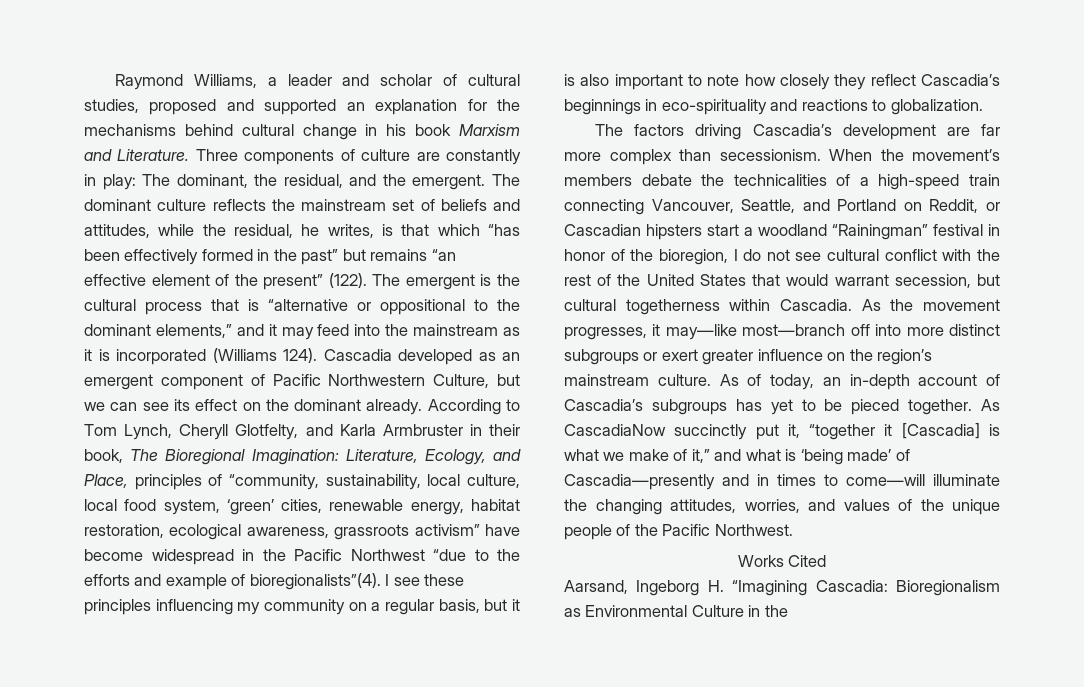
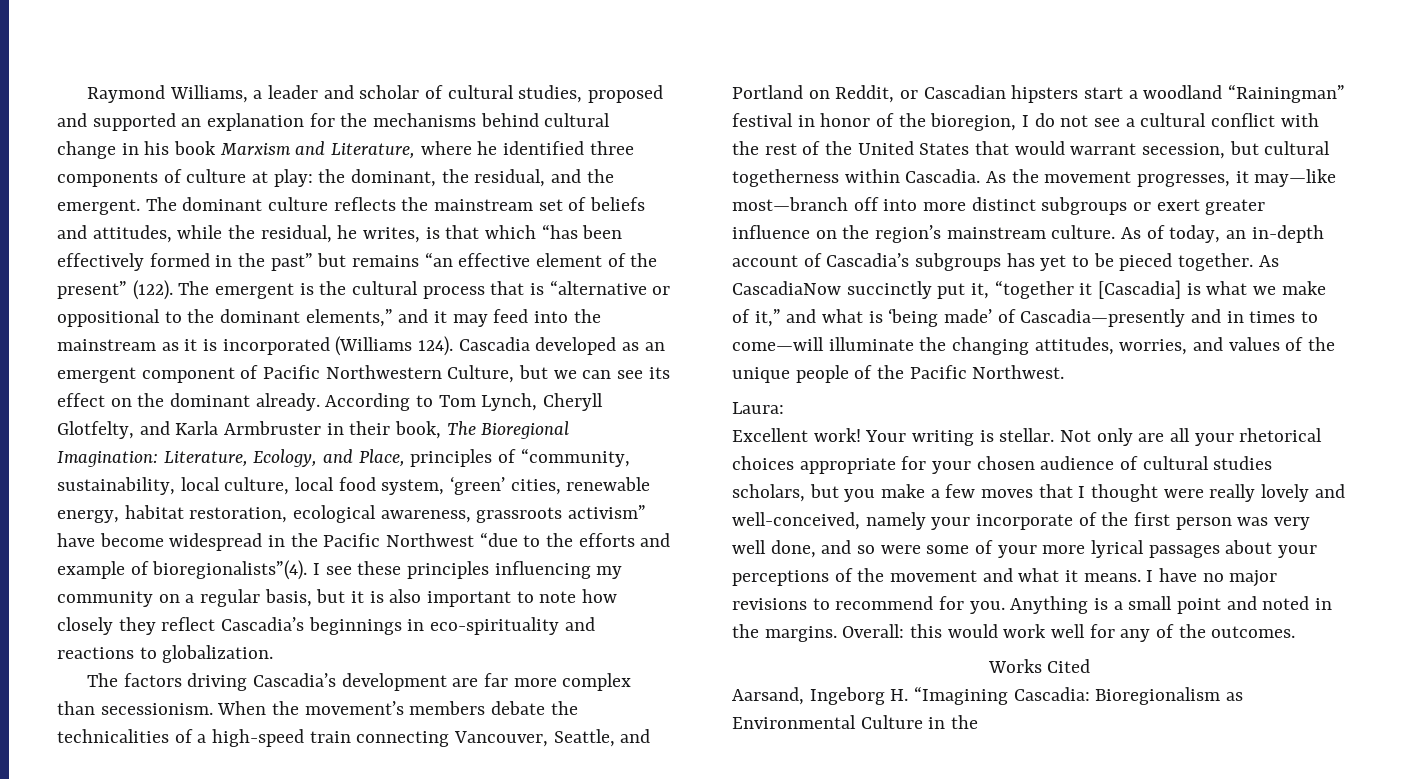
[117,149,521,165] [84,174,171,190] Literature. Three components of culture are constantly in play: The -> [331,141,634,159] [57,169,346,187] Literature, where he identified three components of culture at play: the
(822, 256) none -> [1125,118,1135,127] a
(793, 530) none -> [732,402,784,414] [732,428,1323,446] [732,456,1273,474] [732,484,1345,502] [732,512,1311,530] [732,540,1318,558] [732,568,1278,587] [732,596,1333,614] [732,624,1296,642] // Laura: // Excellent work! Your writing is stellar. Not only are all your rhetorical choices appropriate for your chosen audience of cultural studies scholars, but you make a few moves that I thought were really lovely and well-conceived, namely your incorporate of the first person was very well done, and so were some of your more lyrical passages about your perceptions of the movement and what it means. I have no major revisions to recommend for you. Anything is a small point and noted in the margins. Overall: this would work well for any of the outcomes.

